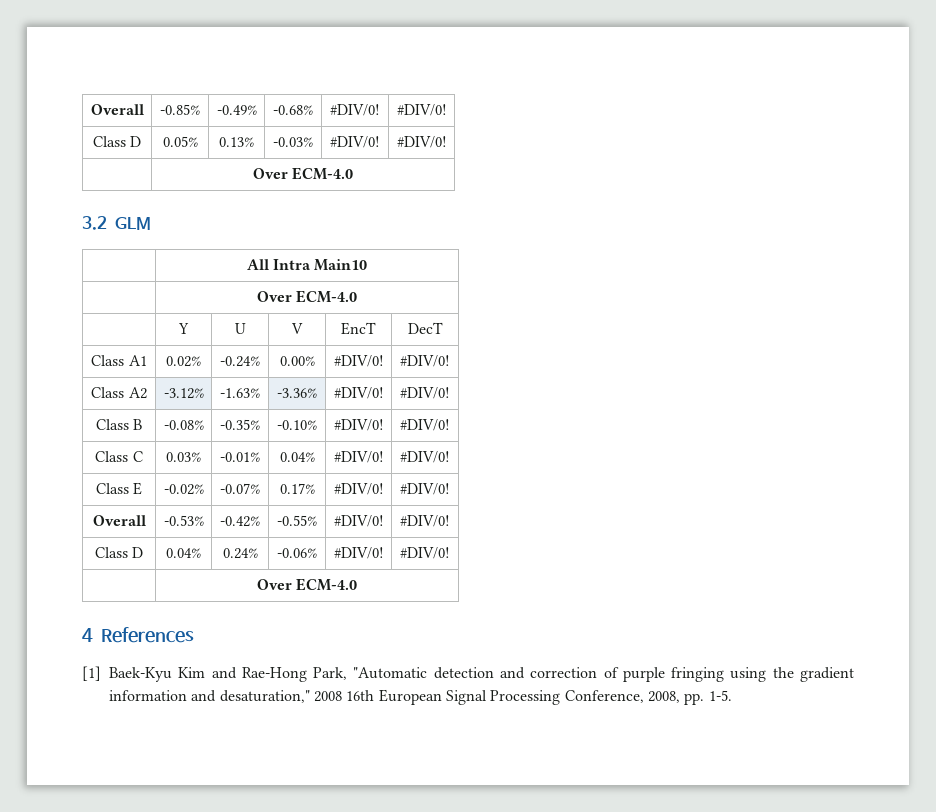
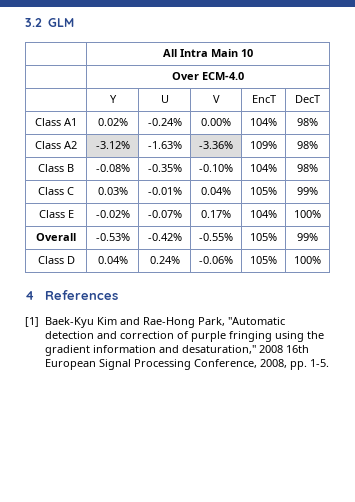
[90,104,144,115] [160,104,200,115] [216,105,257,115] [273,105,313,115] [330,104,380,116] [396,104,447,116] [92,136,142,147] [162,136,198,147] [219,137,254,147] [273,137,313,147] [330,136,380,148] [396,136,447,148] [252,167,354,180] Overall | -0.85% | -0.49% | -0.68% | #DIV/0! | #DIV/0! // Class D | 0.05% | 0.13% | -0.03% | #DIV/0! | #DIV/0! // | Over ECM-4.0 // -> (25, 22) none
[314,259,368,271] Main10 -> [211,49,253,57] Main 10
[333,355,384,367] [400,355,450,367] #DIV/0! | #DIV/0! -> [250,118,277,126] [297,118,318,126] 104% | 98%
[333,387,384,399] [400,387,450,399] #DIV/0! | #DIV/0! -> [250,141,277,149] [297,141,318,149] 109% | 98%
[333,419,384,431] [400,419,450,431] #DIV/0! | #DIV/0! -> [250,164,277,172] [297,164,318,172] 104% | 98%
[333,451,384,463] [400,451,450,463] #DIV/0! | #DIV/0! -> [250,187,277,195] [297,187,318,195] 105% | 99%
[333,483,384,495] [400,483,450,495] #DIV/0! | #DIV/0! -> [250,210,277,218] [294,210,321,218] 104% | 100%
[333,515,384,527] [400,515,450,527] #DIV/0! | #DIV/0! -> [250,233,277,241] [297,233,318,241] 105% | 99%
[333,547,384,559] [400,547,450,559] [256,578,358,591] #DIV/0! | #DIV/0! // | Over ECM-4.0 -> [250,256,277,264] [294,256,321,264] 105% | 100%

